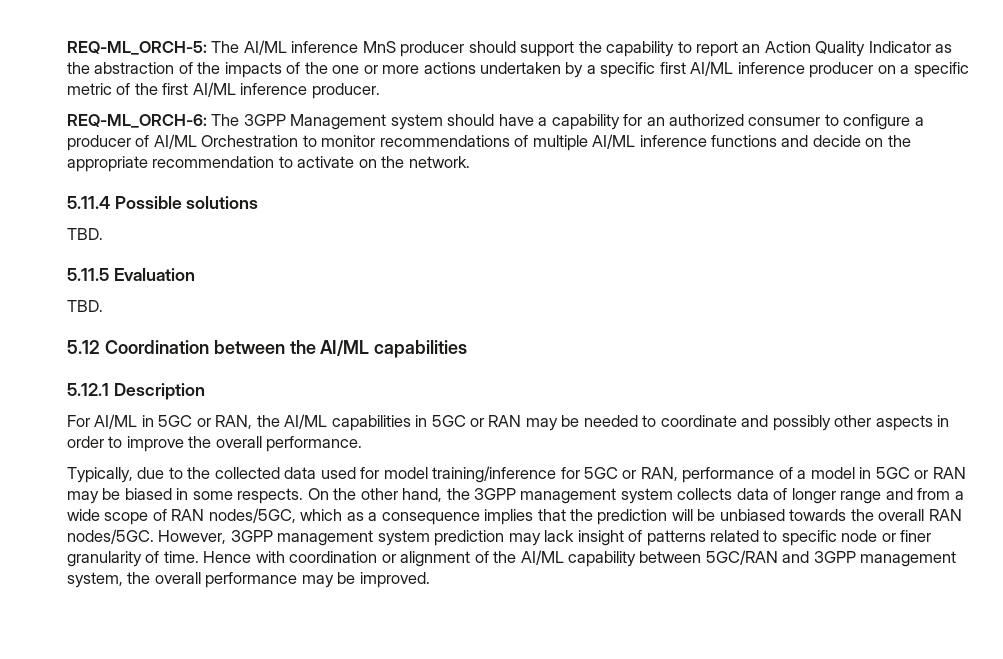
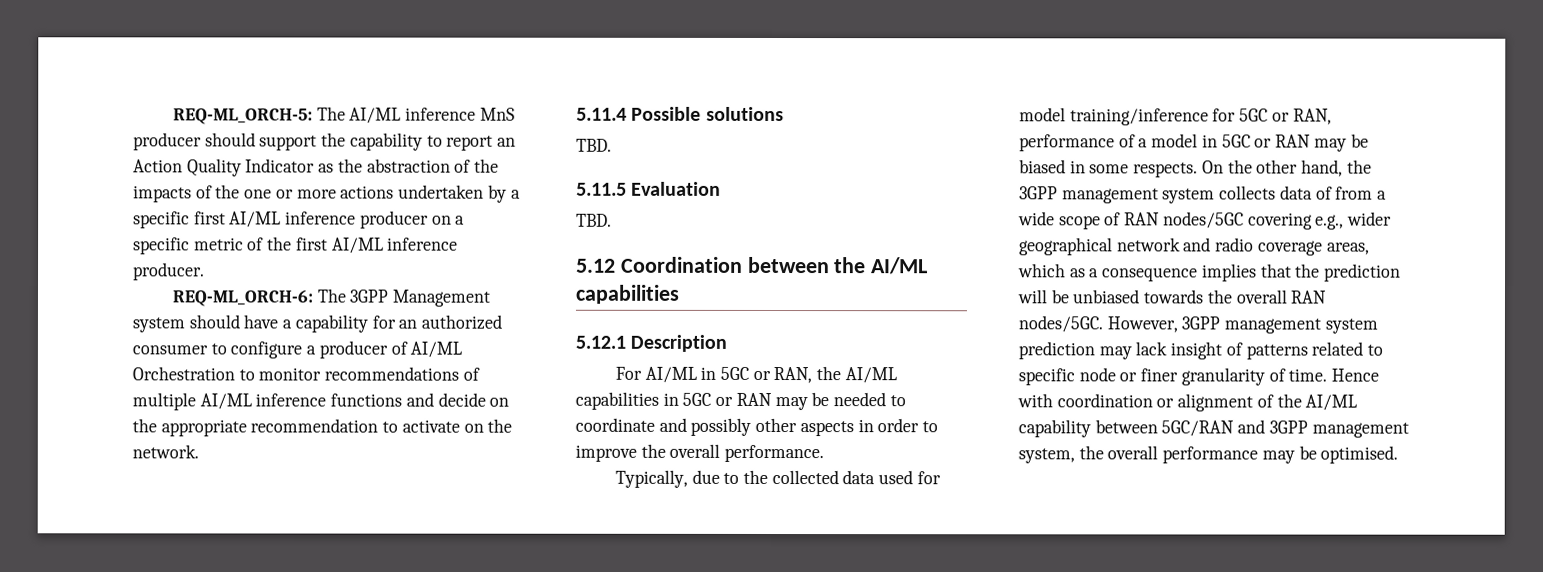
[791,488,913,504] longer range and -> (1333, 193) none
[208,508,296,523] nodes/5GC, -> [1162,211,1393,230] [1019,237,1370,256] nodes/5GC covering e.g., wider geographical network and radio coverage areas,
[359,572,430,588] improved. -> [1320,445,1399,464] optimised.

